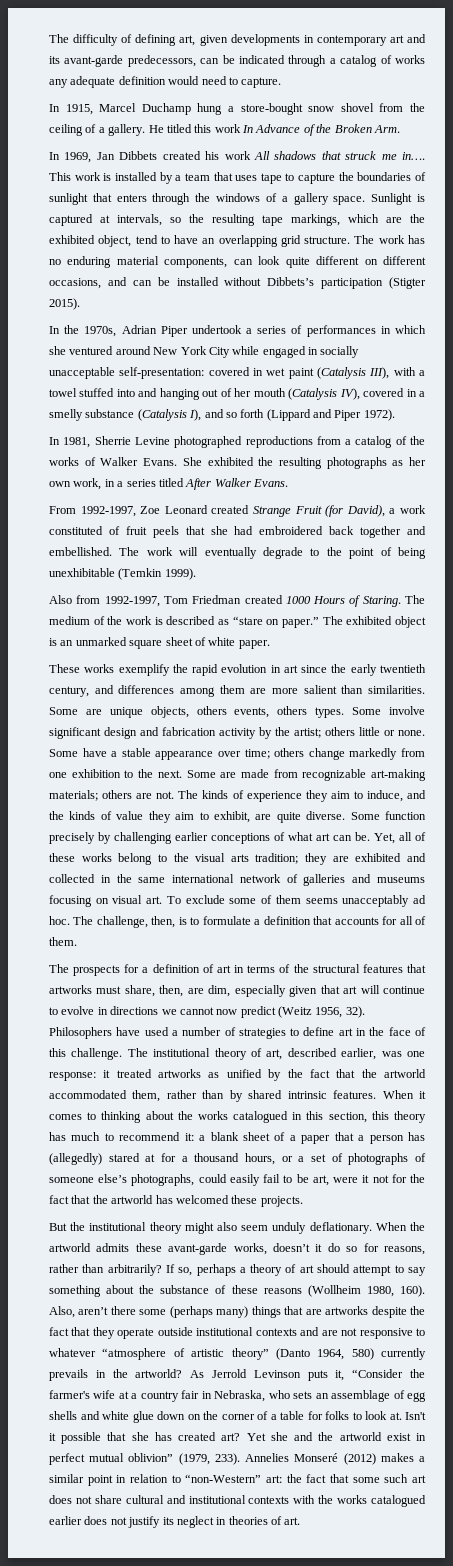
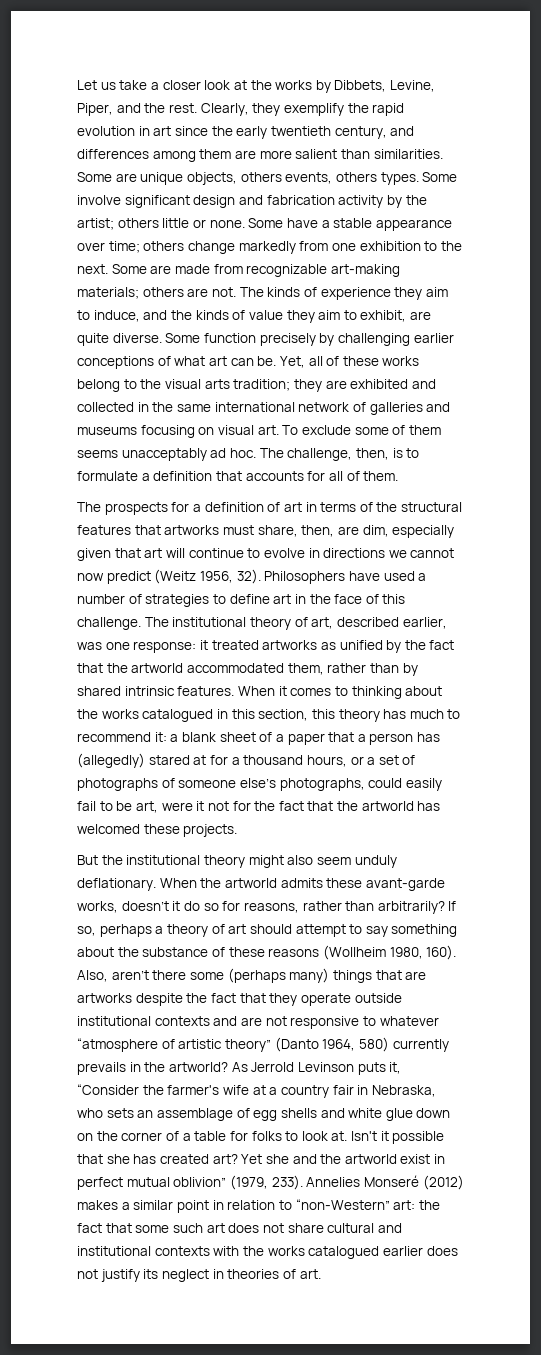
[49,34,426,46] [49,55,425,67] [49,76,282,88] [49,103,426,115] [49,124,400,136] [49,151,426,163] [49,172,427,184] [49,193,425,205] [49,214,425,226] [49,235,425,247] [49,256,427,268] [49,277,426,289] [49,298,80,310] [49,325,427,337] [49,346,360,358] [49,367,425,379] [49,388,425,400] [49,409,395,421] [49,436,426,448] [49,457,426,469] [49,478,288,490] [49,505,427,517] [49,526,426,538] [49,547,426,559] [49,568,196,580] [49,595,426,607] [49,616,427,628] [49,637,270,649] [49,664,115,673] The difficulty of defining art, given developments in contemporary art and its avant-garde predecessors, can be indicated through a catalog of works any adequate definition would need to capture. // In 1915, Marcel Duchamp hung a store-bought snow shovel from the ceiling of a gallery. He titled this work In Advance of the Broken Arm. // In 1969, Jan Dibbets created his work All shadows that struck me in…. This work is installed by a team that uses tape to capture the boundaries of sunlight that enters through the windows of a gallery space. Sunlight is captured at intervals, so the resulting tape markings, which are the exhibited object, tend to have an overlapping grid structure. The work has no enduring material components, can look quite different on different occasions, and can be installed without Dibbets’s participation (Stigter 2015). // In the 1970s, Adrian Piper undertook a series of performances in which she ventured around New York City while engaged in socially unacceptable self-presentation: covered in wet paint (Catalysis III), with a towel stuffed into and hanging out of her mouth (Catalysis IV), covered in a smelly substance (Catalysis I), and so forth (Lippard and Piper 1972). // In 1981, Sherrie Levine photographed reproductions from a catalog of the works of Walker Evans. She exhibited the resulting photographs as her own work, in a series titled After Walker Evans. // From 1992-1997, Zoe Leonard created Strange Fruit (for David), a work constituted of fruit peels that she had embroidered back together and embellished. The work will eventually degrade to the point of being unexhibitable (Temkin 1999). // Also from 1992-1997, Tom Friedman created 1000 Hours of Staring. The medium of the work is described as “stare on paper.” The exhibited object is an unmarked square sheet of white paper. // These works -> [77,80,436,93] [77,103,281,116] Let us take a closer look at the works by Dibbets, Levine, Piper, and the rest. Clearly, they

